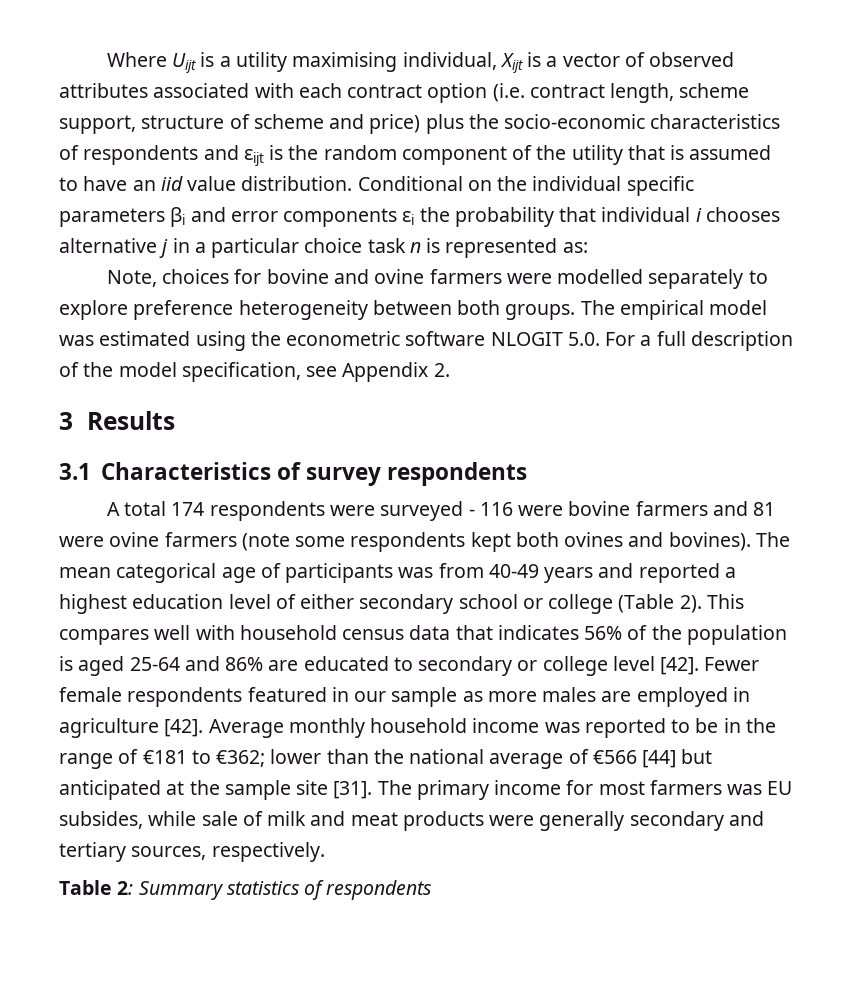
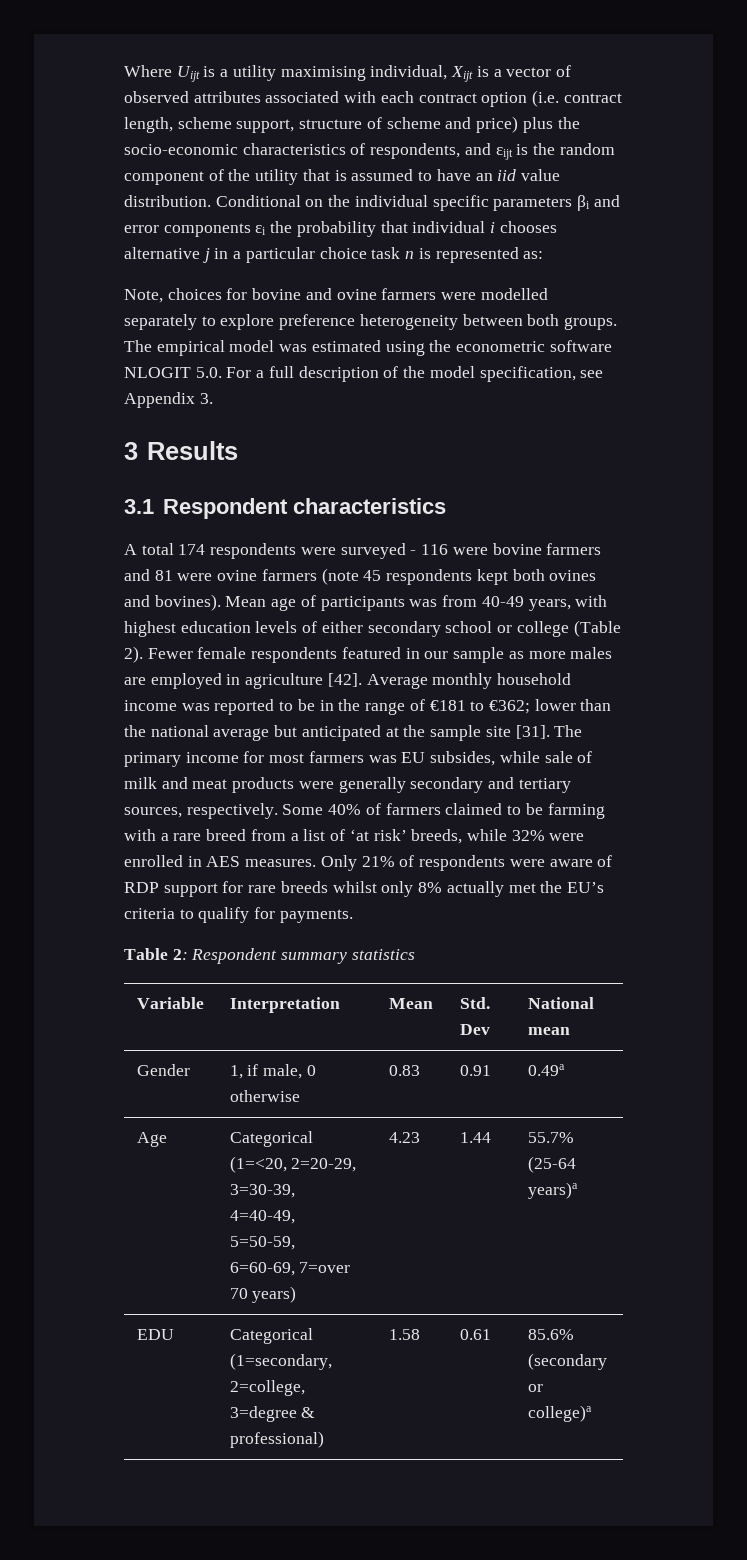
[83,145,199,165] respondents -> [370,143,461,159] respondents,
[433,363,450,377] 2. -> [199,393,213,404] 3.
[100,462,527,486] Characteristics of survey respondents -> [162,498,446,519] Respondent characteristics
[295,536,346,547] some -> [363,570,382,581] 45
[755,532,790,547] [59,563,217,583] The mean categorical -> [225,596,267,607] Mean
[544,563,736,583] years and reported a -> [528,595,608,611] years, with
[228,594,271,609] level -> [255,621,298,633] levels
[706,594,744,609] [59,625,787,645] [59,656,700,676] This compares well with household census data that indicates 56% of the population is aged 25-64 and 86% are educated to secondary or college level [42]. -> (143, 654) none
[568,749,677,768] of €566 [44] -> (270, 734) none
(325, 852) none -> [282,803,605,819] [124,829,585,844] [124,855,613,871] [124,881,604,897] [124,907,353,923] Some 40% of farmers claimed to be farming with a rare breed from a list of ‘at risk’ breeds, while 32% were enrolled in AES measures. Only 21% of respondents were aware of RDP support for rare breeds whilst only 8% actually met the EU’s criteria to qualify for payments.
[138,881,224,900] Summary -> [191,948,348,964] Respondent summary
[304,880,433,900] of respondents -> [136,997,204,1009] [229,997,340,1013] [388,998,433,1009] [459,997,490,1009] [459,1024,490,1035] [527,997,594,1009] [527,1027,570,1035] [136,1064,190,1076] [229,1064,316,1079] [229,1090,300,1102] [388,1065,420,1076] [459,1065,491,1076] [527,1064,565,1076] [136,1132,167,1147] [229,1131,313,1147] [229,1156,357,1173] [229,1184,295,1198] [229,1210,295,1224] [229,1236,295,1250] [229,1262,351,1276] [229,1286,297,1303] [388,1132,420,1143] [459,1132,491,1143] [527,1132,574,1143] [527,1156,576,1173] [527,1182,578,1199] [136,1329,174,1340] [229,1328,313,1344] [229,1353,332,1370] [229,1380,305,1396] [229,1406,316,1422] [229,1431,324,1448] [388,1329,420,1340] [459,1329,491,1340] [527,1329,574,1340] [527,1353,607,1370] [527,1384,543,1392] [527,1405,592,1422] // Variable | Interpretation | Mean | Std. Dev | National mean // Gender | 1, if male, 0 otherwise | 0.83 | 0.91 | 0.49a // Age | Categorical (1=<20, 2=20-29, 3=30-39, 4=40-49, 5=50-59, 6=60-69, 7=over 70 years) | 4.23 | 1.44 | 55.7% (25-64 years)a // EDU | Categorical (1=secondary, 2=college, 3=degree & professional) | 1.58 | 0.61 | 85.6% (secondary or college)a

